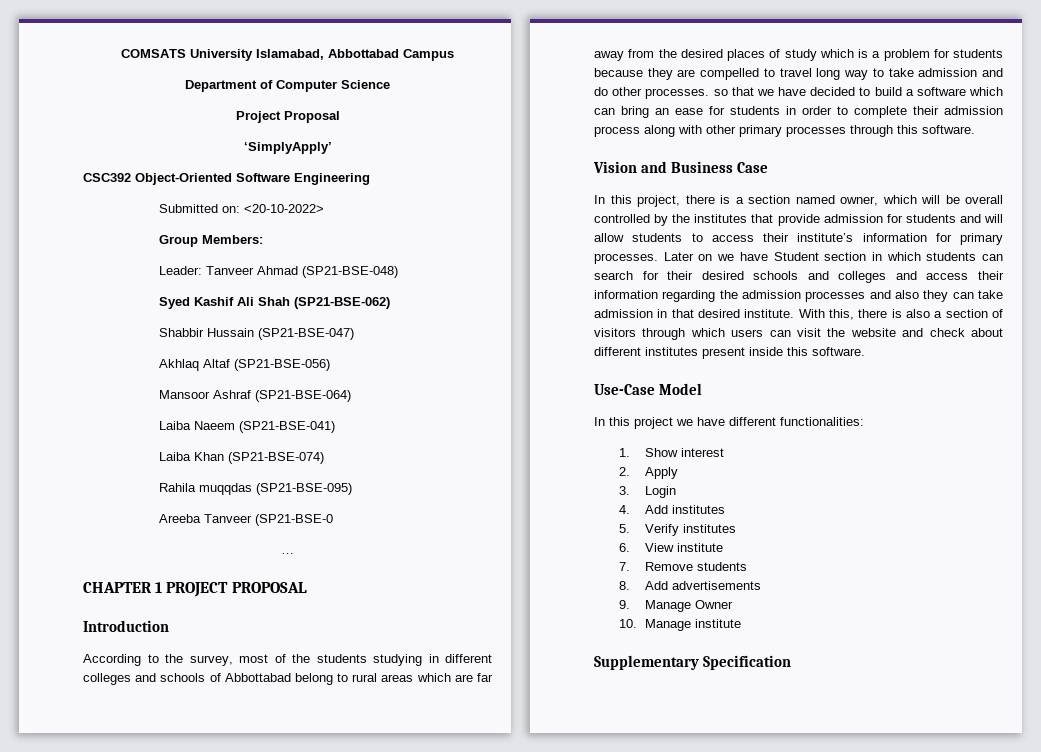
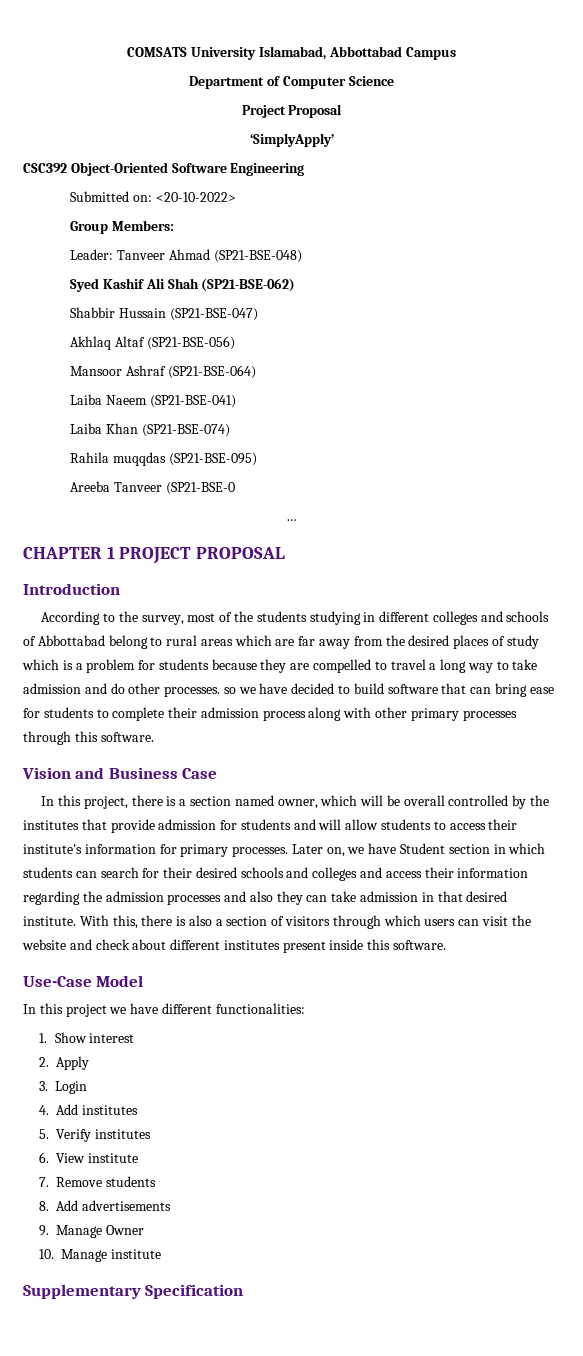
(812, 72) none -> [429,663,437,670] a
[731,87,754,96] that -> (236, 690) none
[905,87,1003,96] a software which -> [387,683,467,694] software that
[655,108,669,115] an -> (527, 690) none
[786,106,832,115] in order -> (94, 712) none
[698,254,713,261] on -> [326,847,345,857] on,

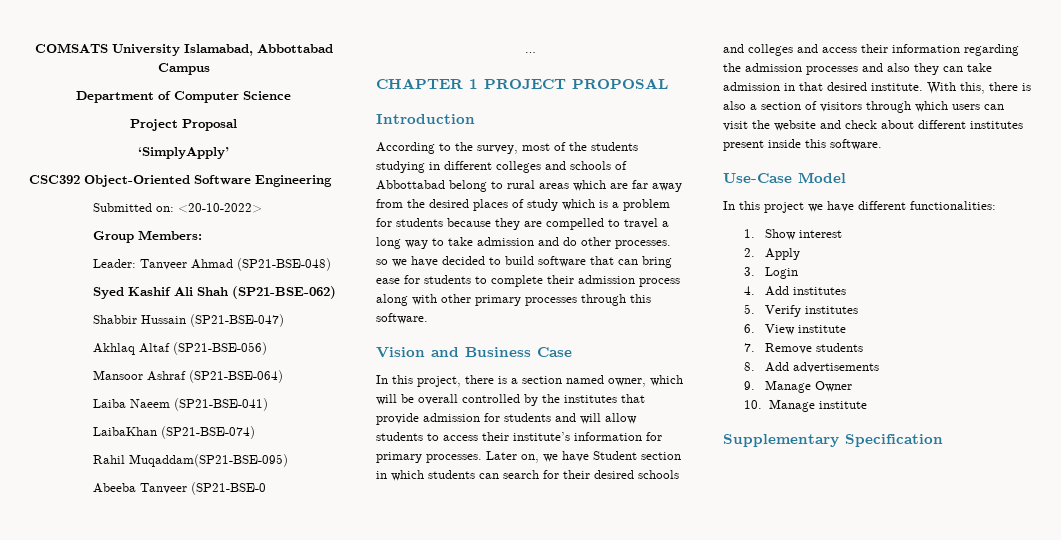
[70,423,139,434] Laiba Khan -> [92,427,157,436] LaibaKhan
[70,452,257,466] [70,481,111,492] Rahila muqqdas (SP21-BSE-095) // Areeba -> [92,454,288,467] [92,483,136,493] Rahil Muqaddam(SP21-BSE-095) // Abeeba

